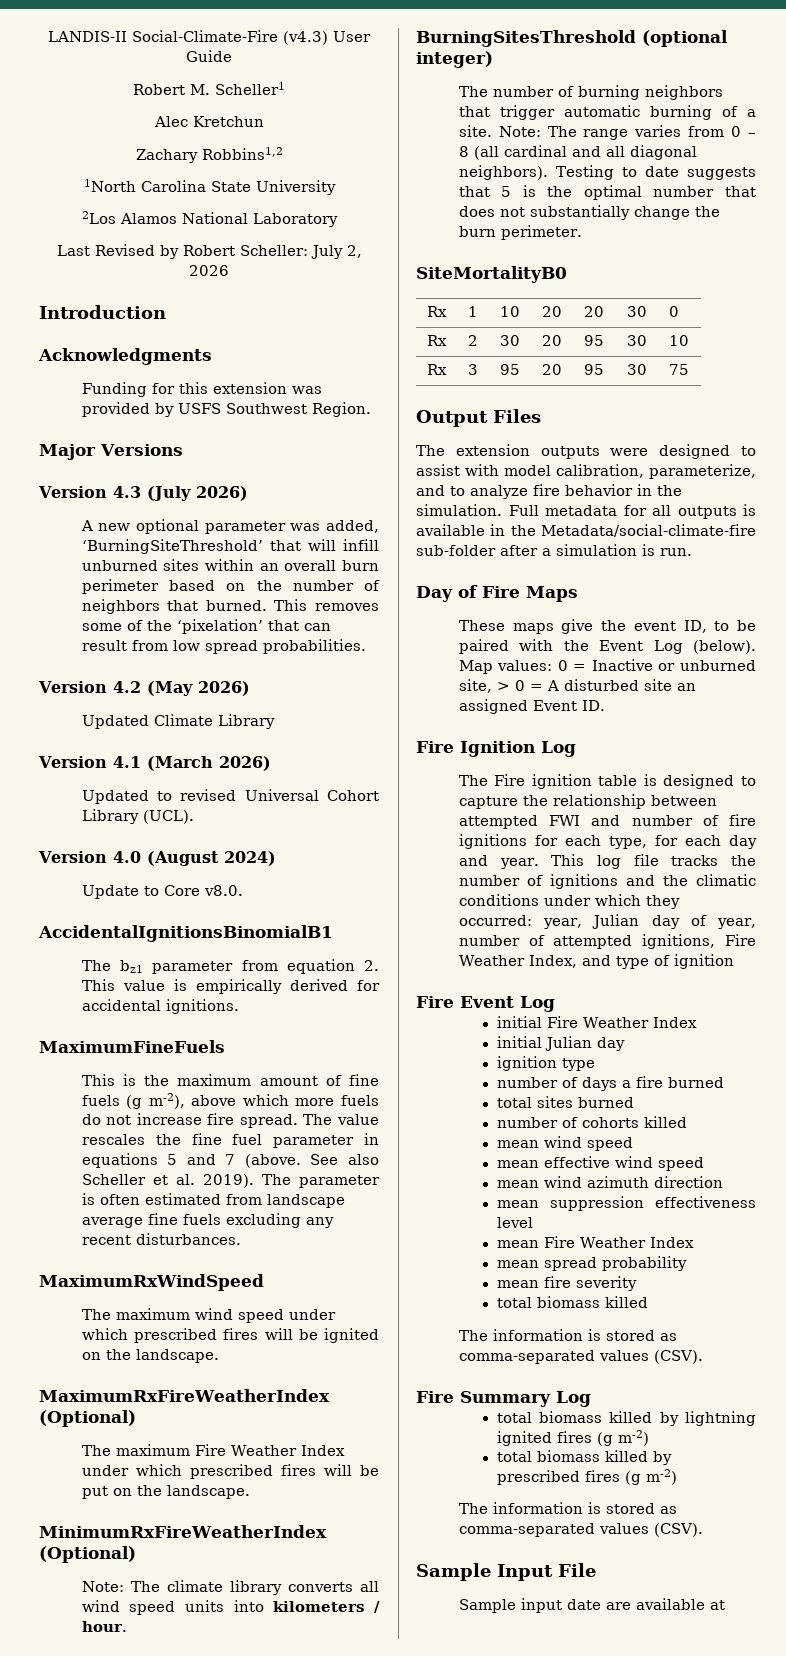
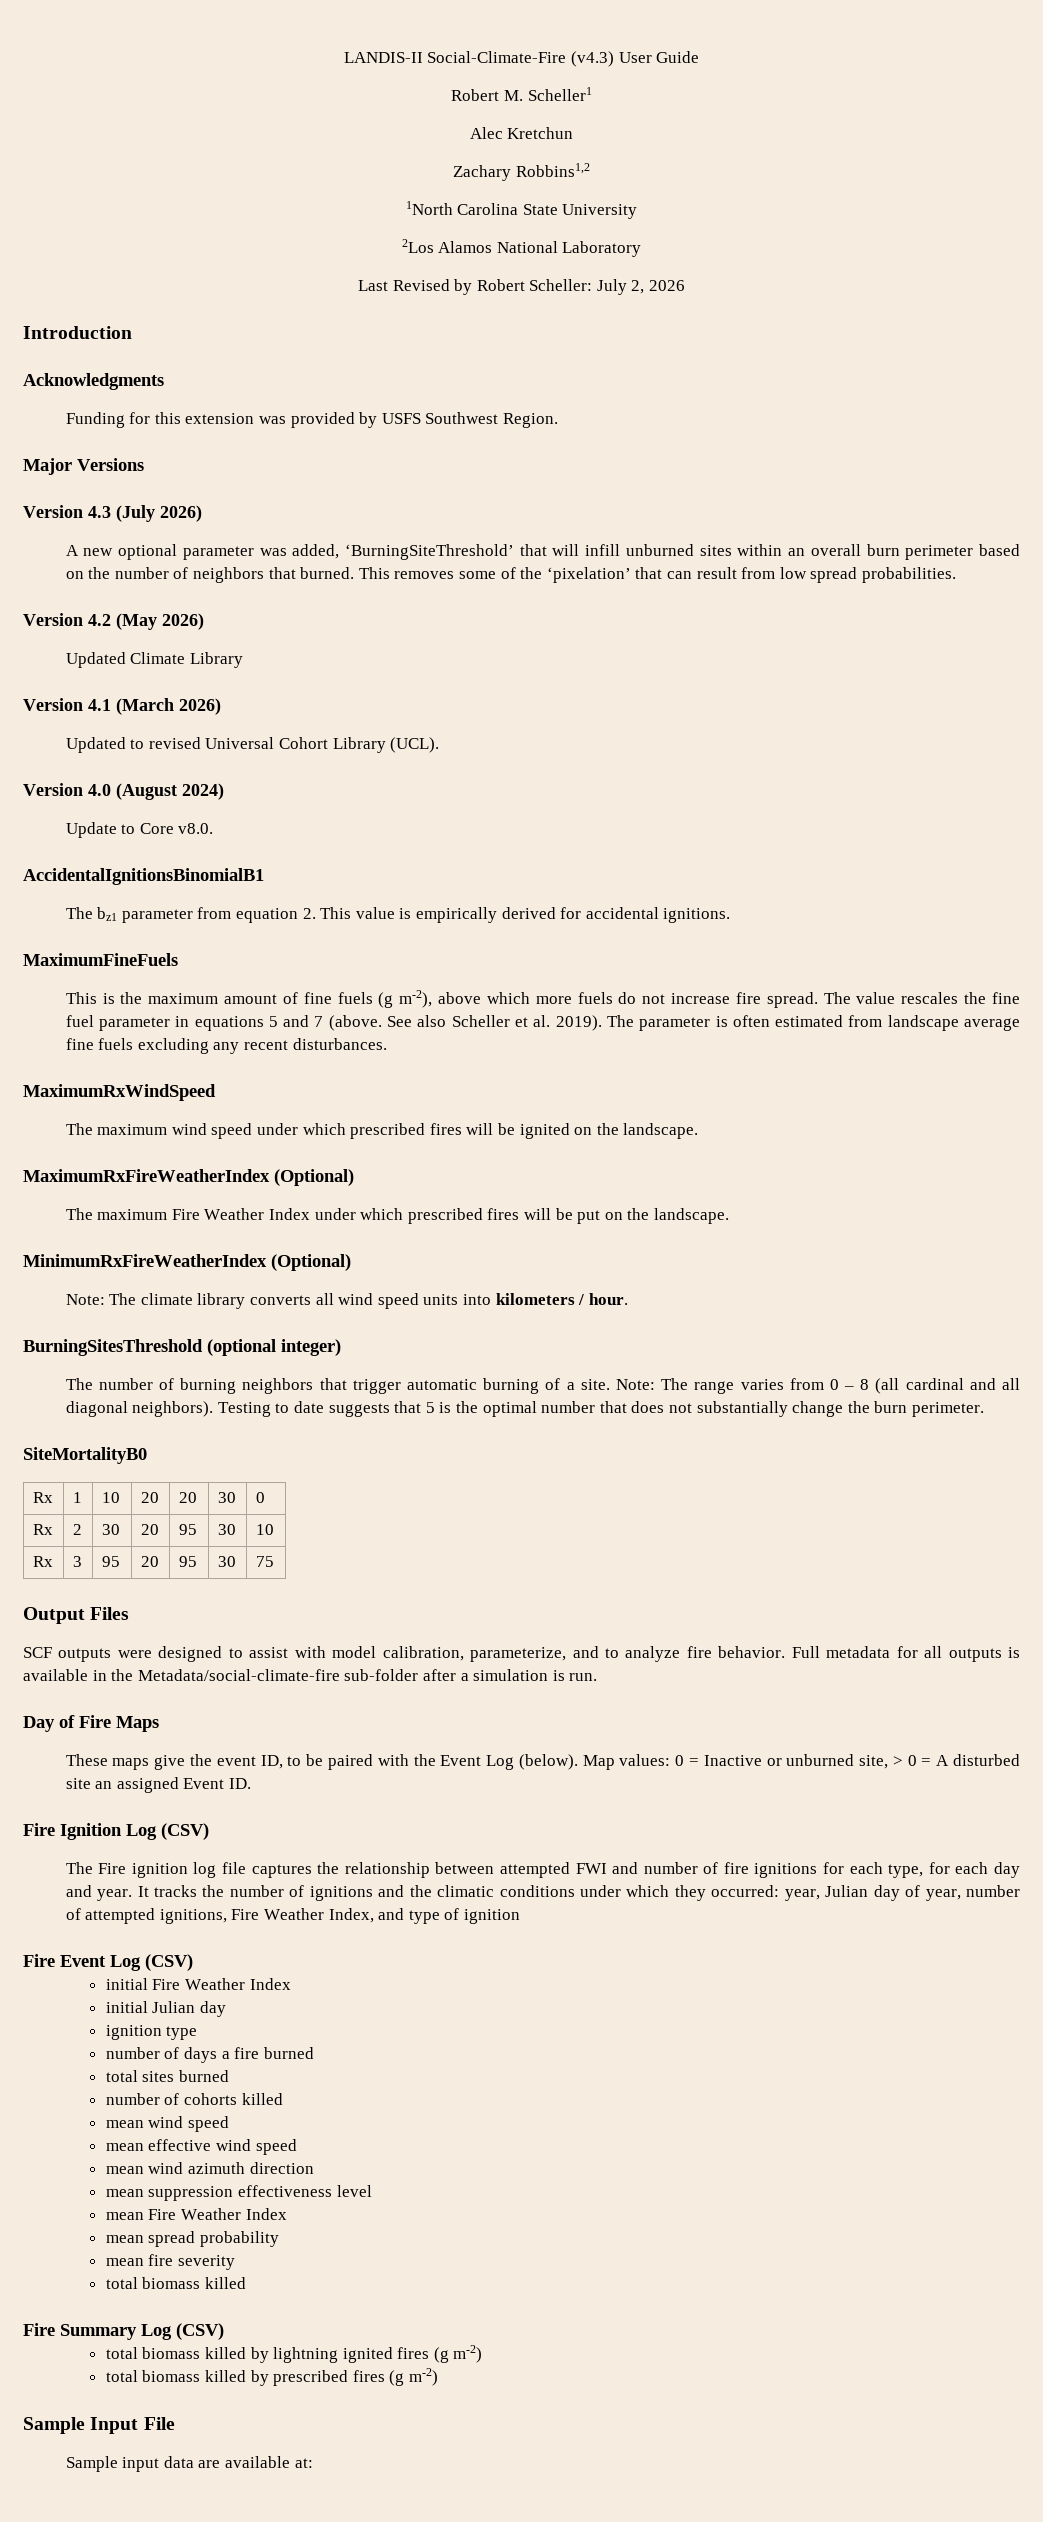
[416,444,530,456] The extension -> [23,1647,52,1658] SCF
[565,484,682,496] [416,504,502,516] behavior in the simulation. -> [718,1646,786,1658] behavior.
(576, 749) none -> [161,1823,209,1840] (CSV)
[598,774,756,789] [458,796,518,809] table is designed to capture -> [193,1862,312,1878] log file captures
[551,854,659,869] This log file -> [137,1886,149,1897] It
(555, 1004) none -> [145,1954,193,1971] (CSV)
[458,1329,677,1341] [458,1350,703,1364] // The information is stored as comma-separated values (CSV). -> (246, 2283) none
(591, 1399) none -> [176,2323,224,2340] (CSV)
[458,1502,677,1514] [458,1523,703,1537] // The information is stored as comma-separated values (CSV). -> (438, 2377) none
[566,1599,601,1610] date -> [163,2456,194,2468] data
[709,1600,725,1610] at -> [294,2458,313,2468] at:

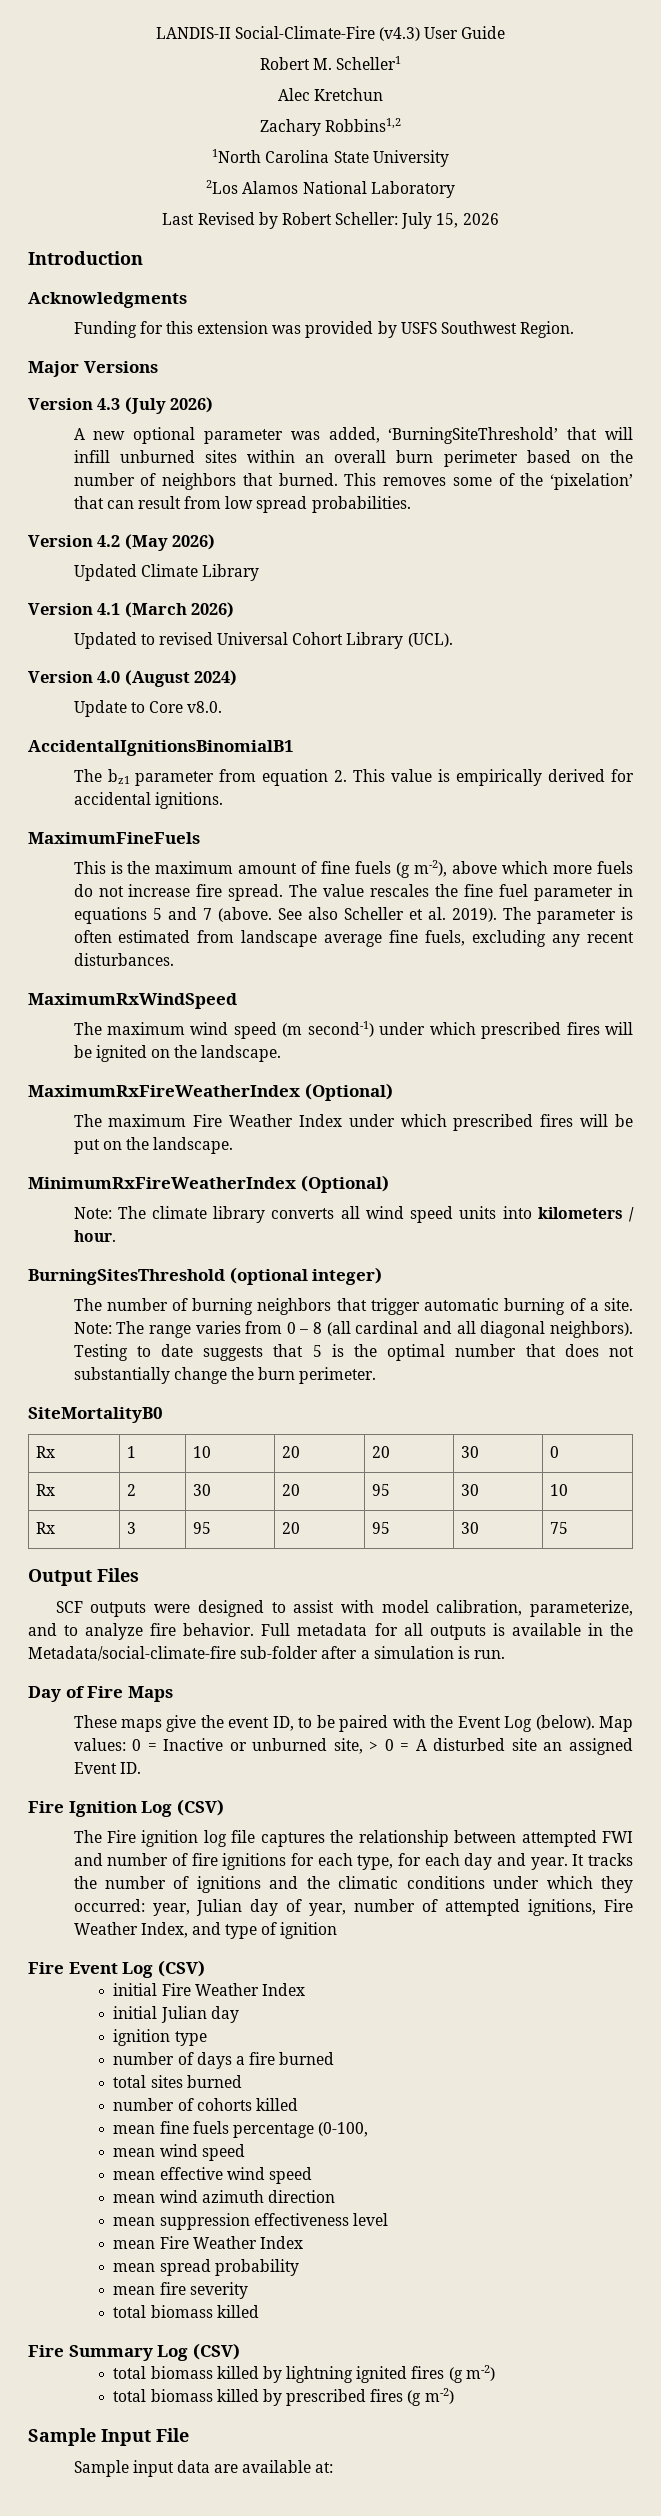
[631,280,645,294] 2, -> [436,213,459,228] 15,
[98,1038,134,1050] fuels -> [425,930,466,946] fuels,
(253, 1131) none -> [282,1021,374,1037] (m second-1)
(283, 2099) none -> [113,2121,369,2138] // mean fine fuels percentage (0-100,

